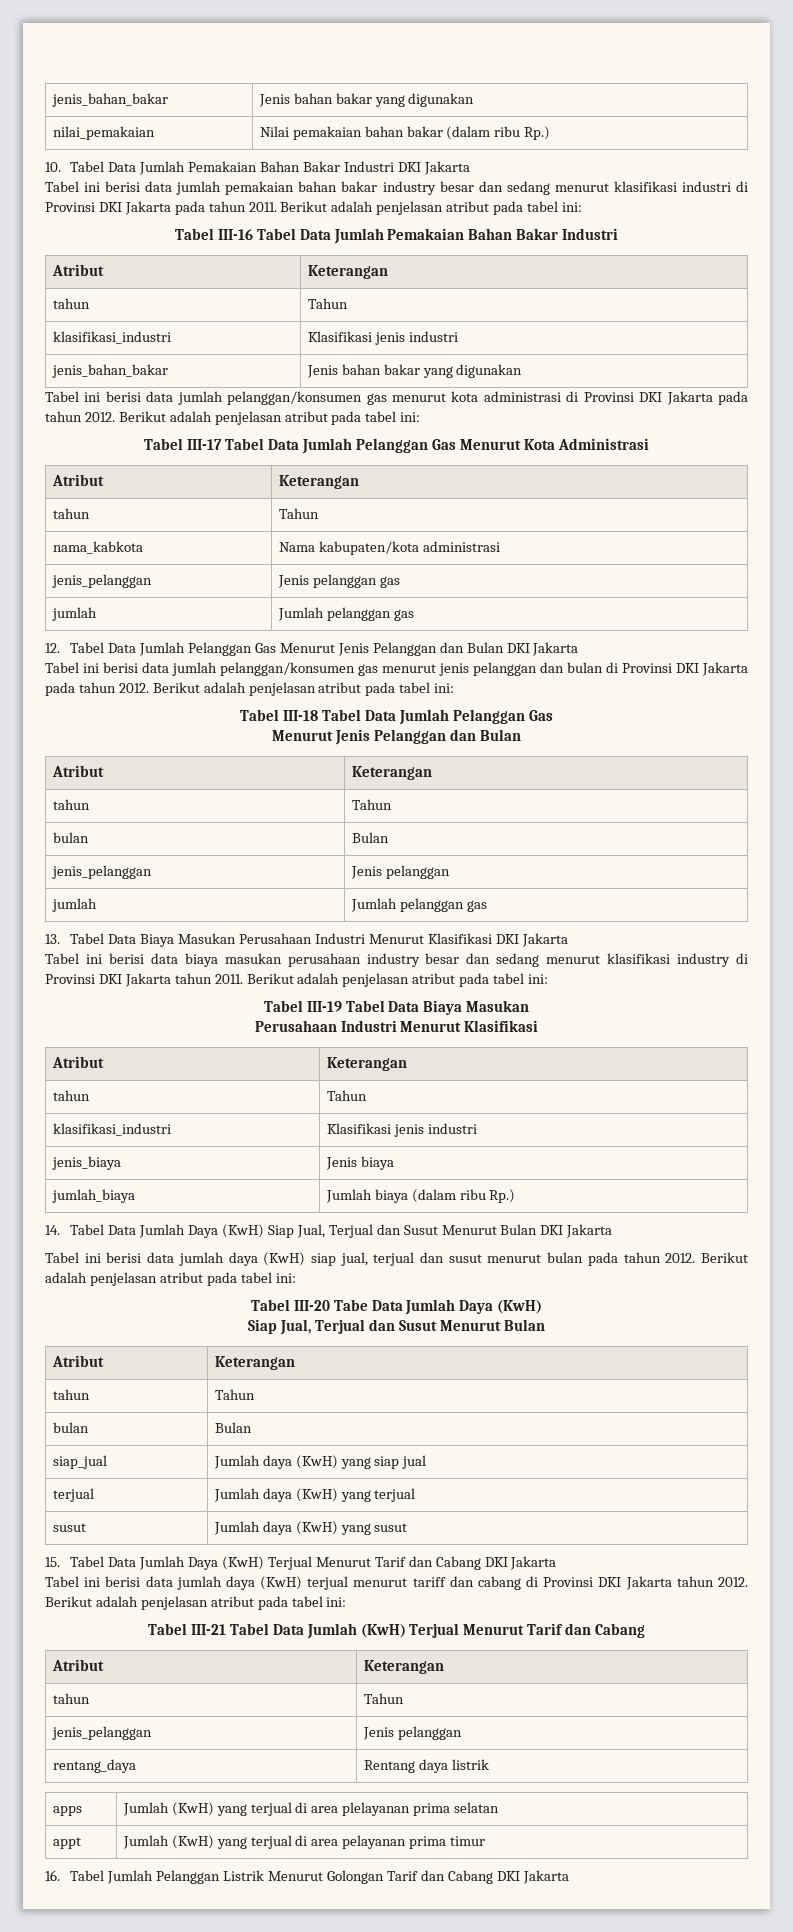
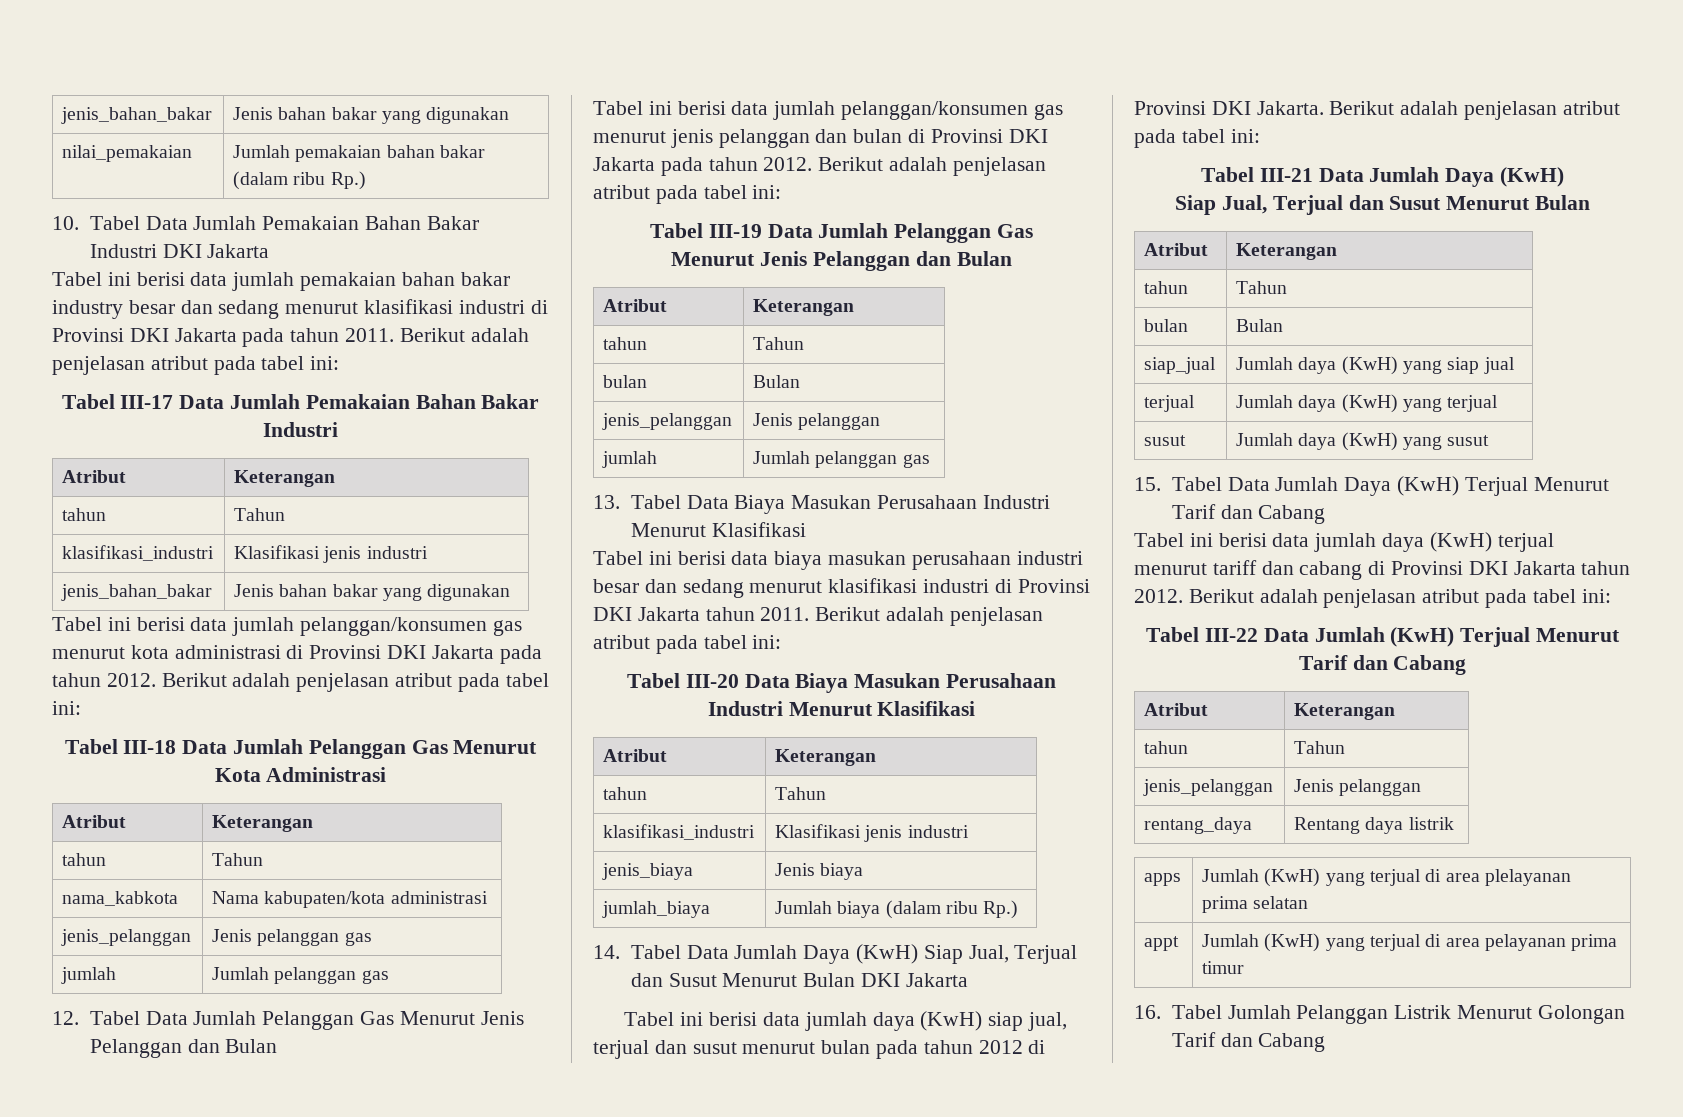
[259,126,289,137] Nilai -> [233,145,291,158] Jumlah
[217,228,296,240] III-16 Tabel -> [120,395,174,409] III-17
[187,438,265,450] III-17 Tabel -> [123,740,177,754] III-18
[506,642,579,656] DKI Jakarta -> (278, 1046) none
[283,709,362,721] III-18 Tabel -> [708,224,762,238] III-19
[495,933,568,947] DKI Jakarta -> (806, 529) none
[366,953,731,967] industry besar dan sedang menurut klasifikasi industry -> [1016,551,1083,565] [593,578,990,598] industri besar dan sedang menurut klasifikasi industri
[306,1000,530,1015] III-19 Tabel Data Biaya Masukan // -> [685,673,941,693] III-20 Data Biaya Masukan
[665,1252,748,1263] [45,1272,296,1286] [250,1299,368,1311] 2012. Berikut adalah penjelasan atribut pada tabel ini: // Tabel III-20 Tabe -> [978,1040,1046,1054] [1134,101,1620,120] [1134,129,1260,148] [1200,167,1313,182] 2012 di Provinsi DKI Jakarta. Berikut adalah penjelasan atribut pada tabel ini: // Tabel III-21
[484,1556,557,1570] DKI Jakarta -> (1326, 514) none
[190,1623,269,1635] III-21 Tabel -> [1204,628,1258,642] III-22
[496,1870,569,1884] DKI Jakarta -> (1326, 1042) none

